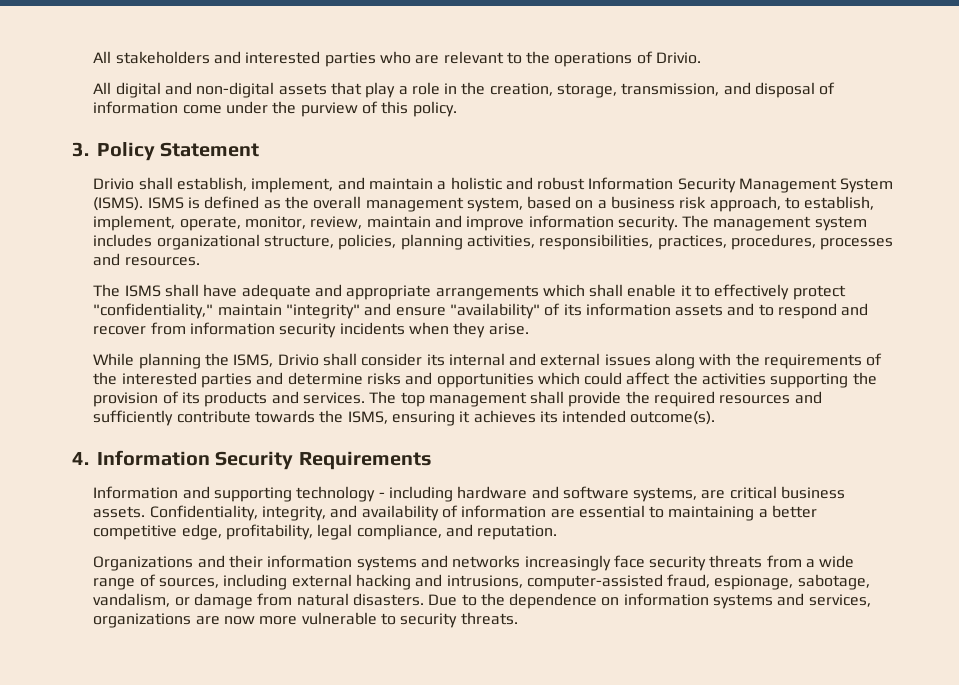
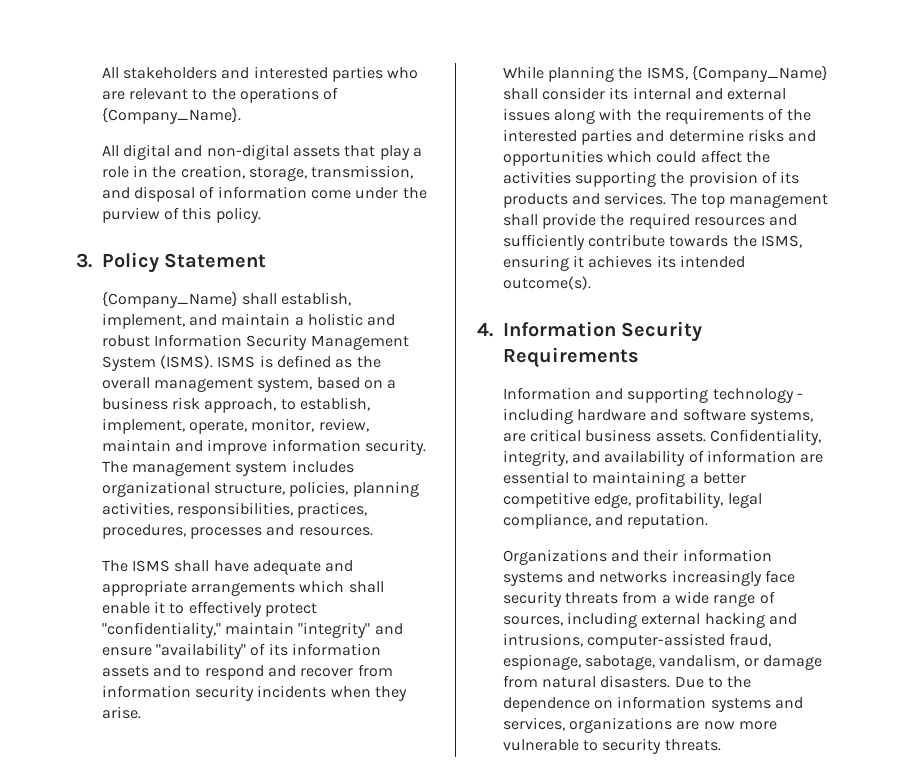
[656,52,702,64] Drivio. -> [101,108,241,124] {Company_Name}.
[93,178,135,190] Drivio -> [101,292,238,308] {Company_Name}
[277,354,319,366] Drivio -> [692,66,829,82] {Company_Name}

